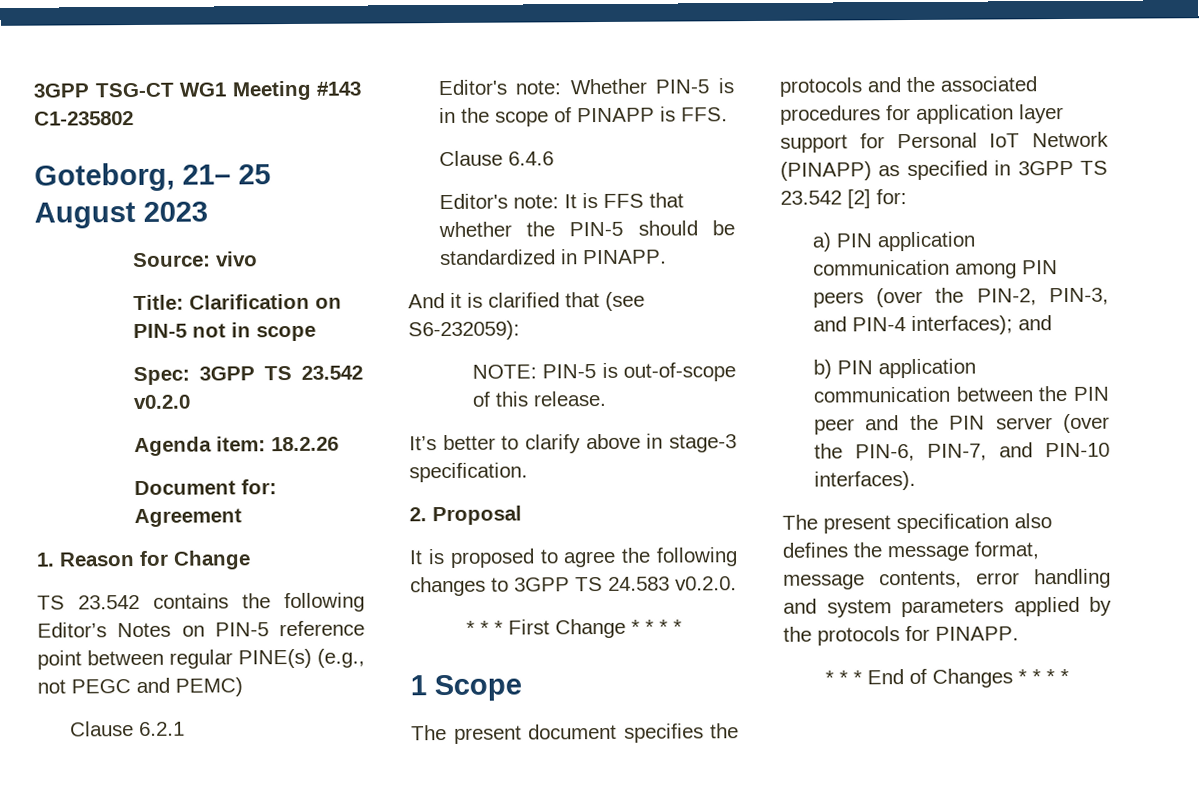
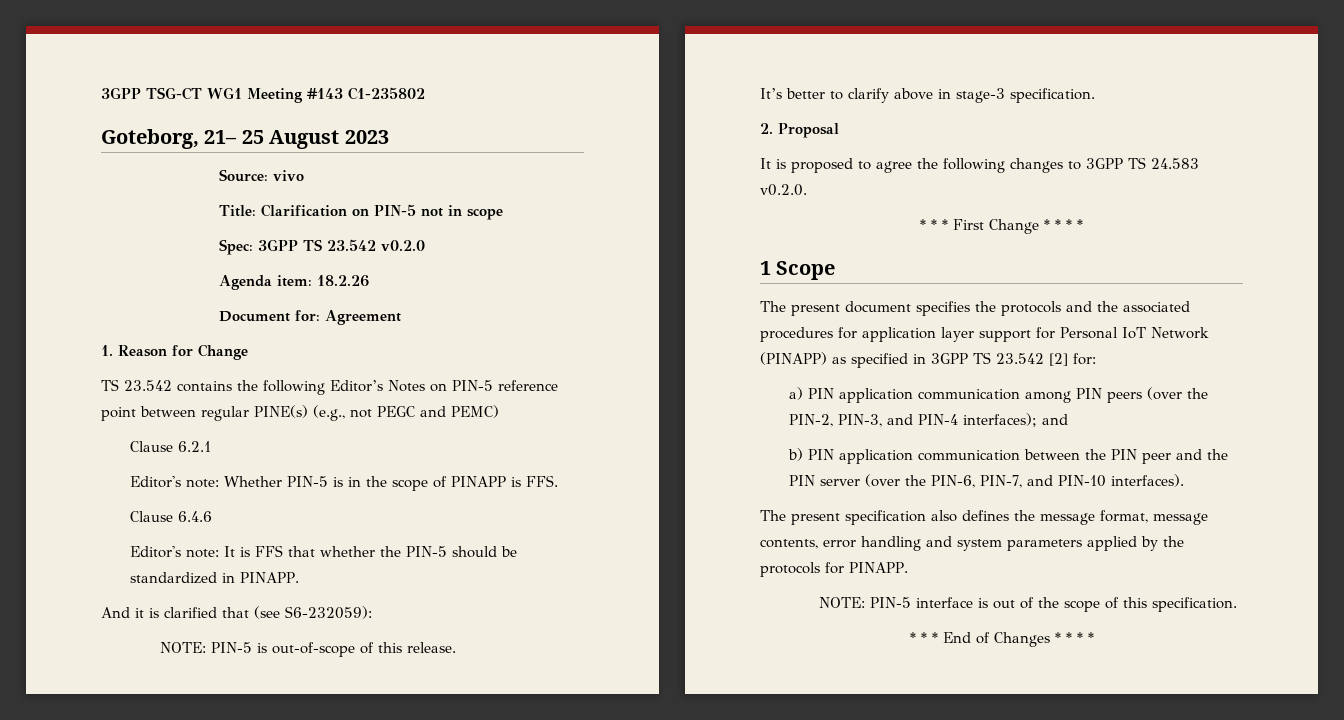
(1019, 633) none -> [818,597,1237,612] // NOTE: PIN-5 interface is out of the scope of this specification.

